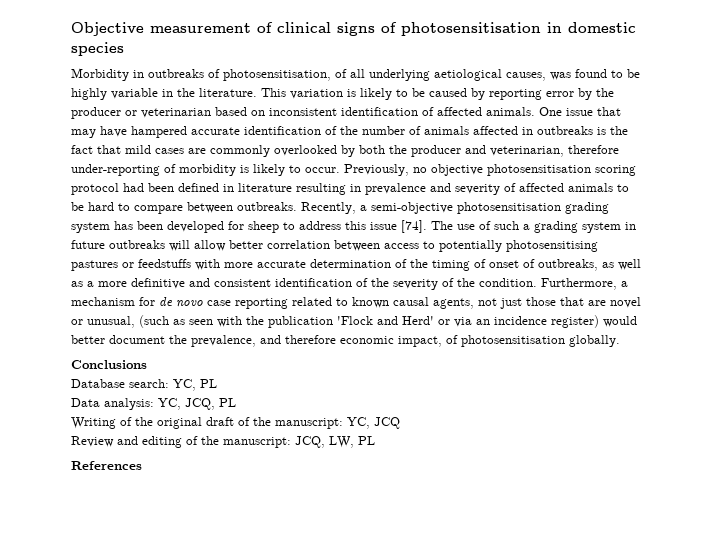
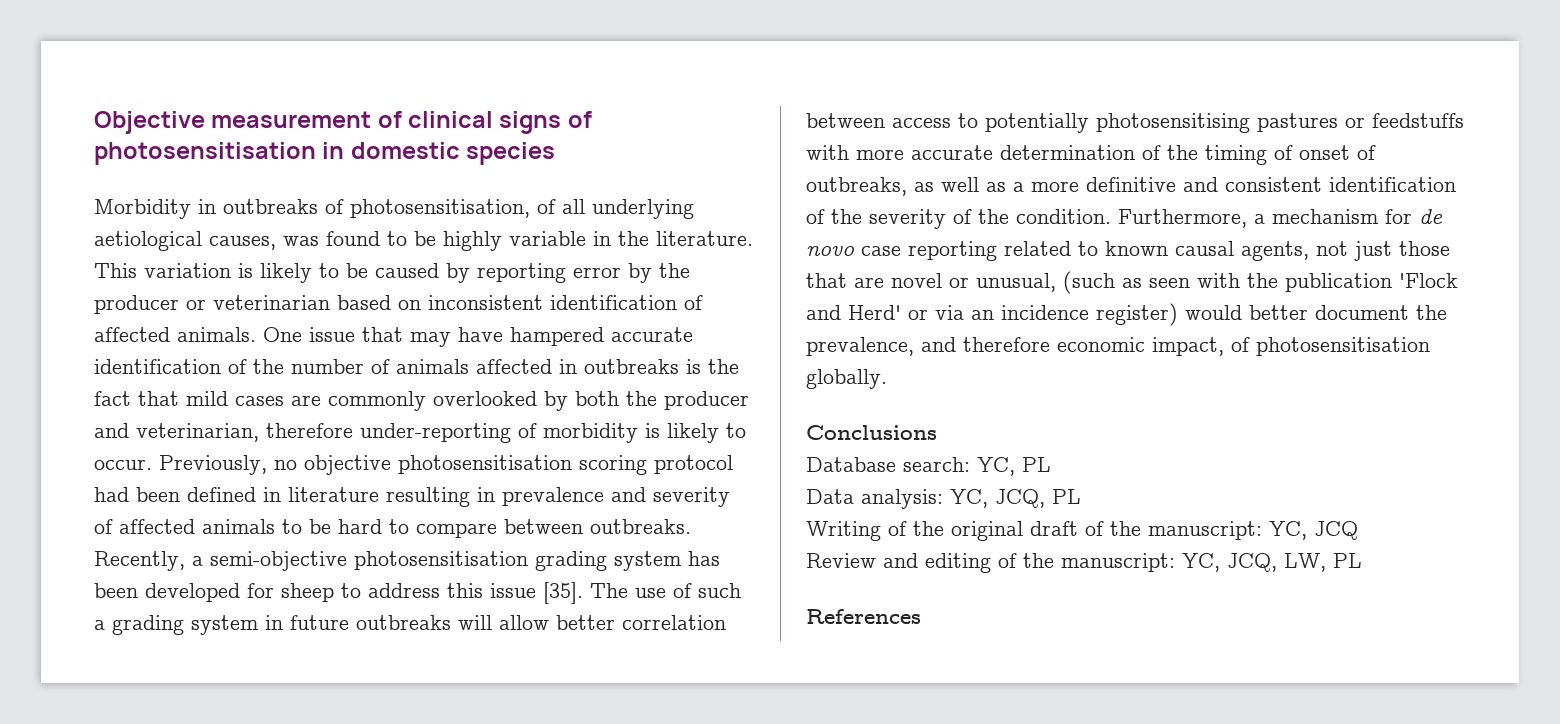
[401,220,427,233] [74]. -> [543,582,583,604] [35].
(291, 442) none -> [1182,553,1220,572] YC,

